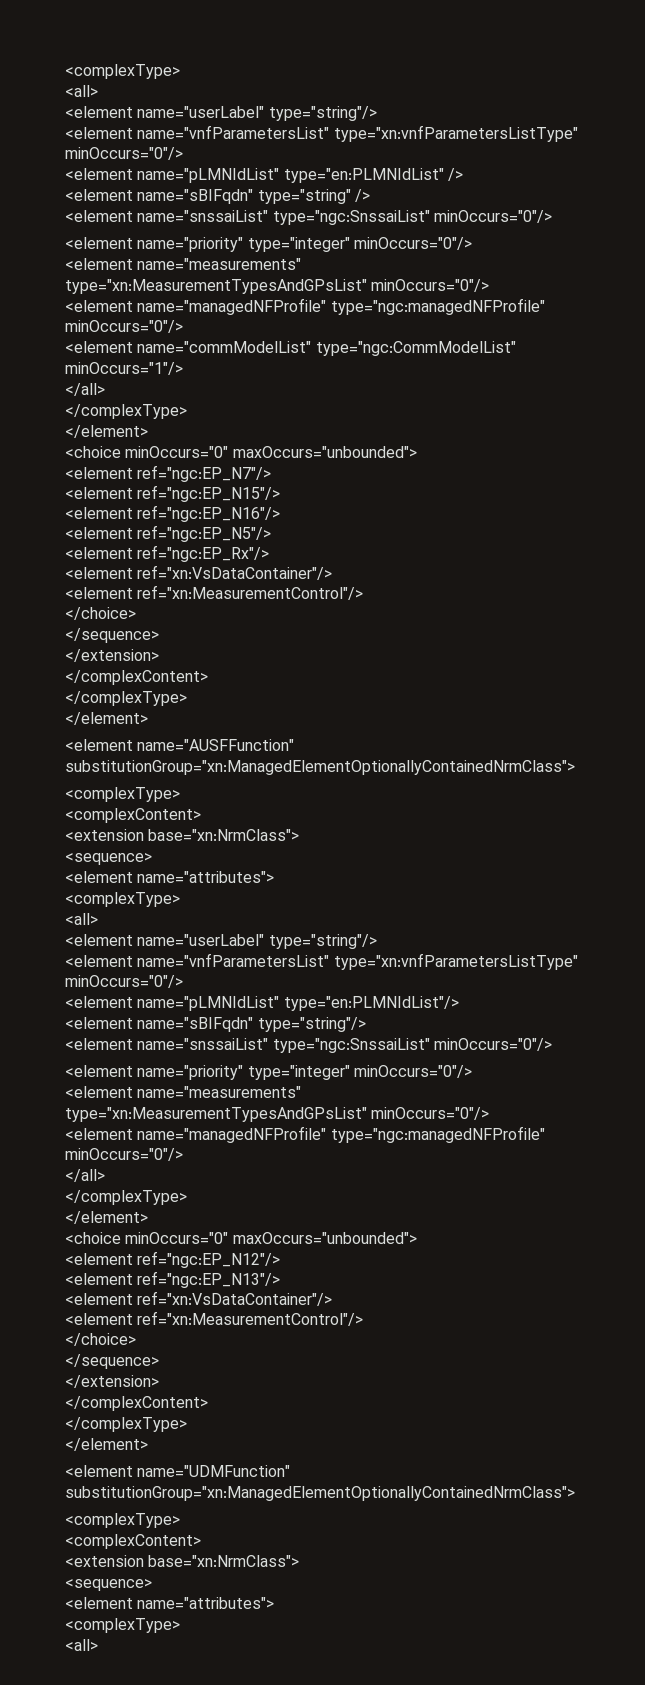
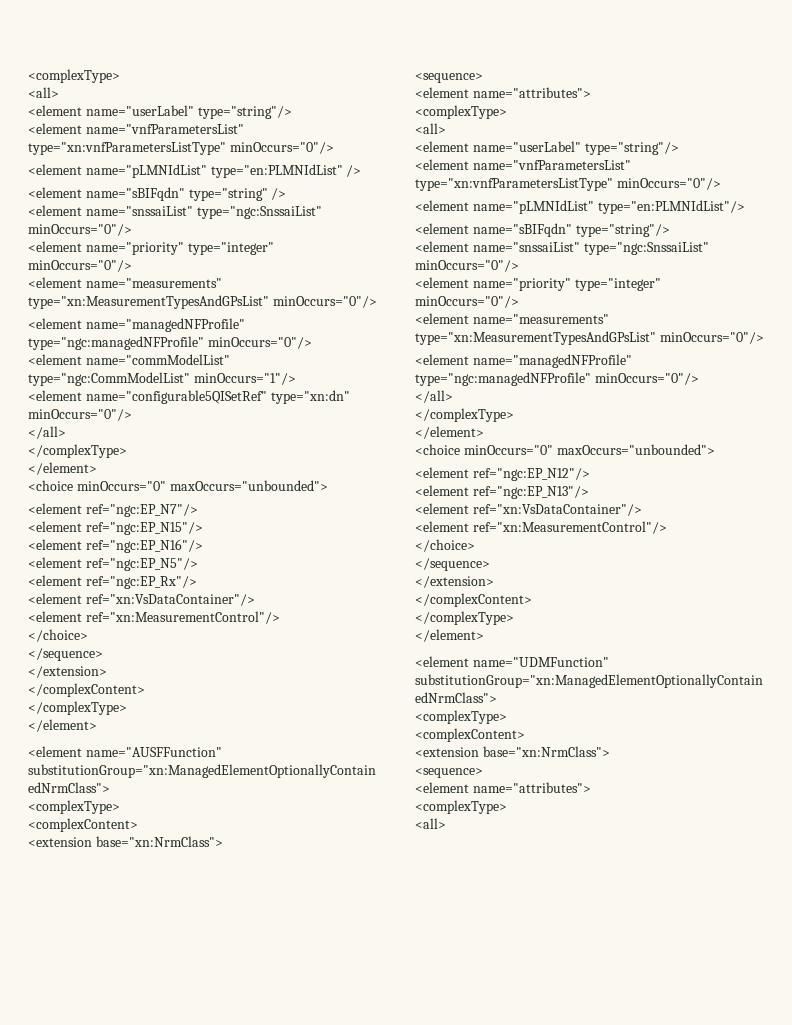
(183, 368) none -> [28,390,350,404] [28,409,132,421] // <element name="configurable5QISetRef" type="xn:dn" minOccurs="0"/>

